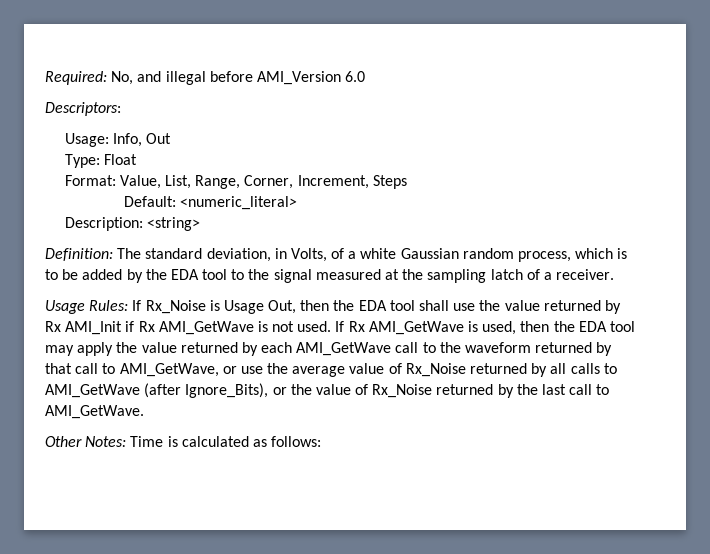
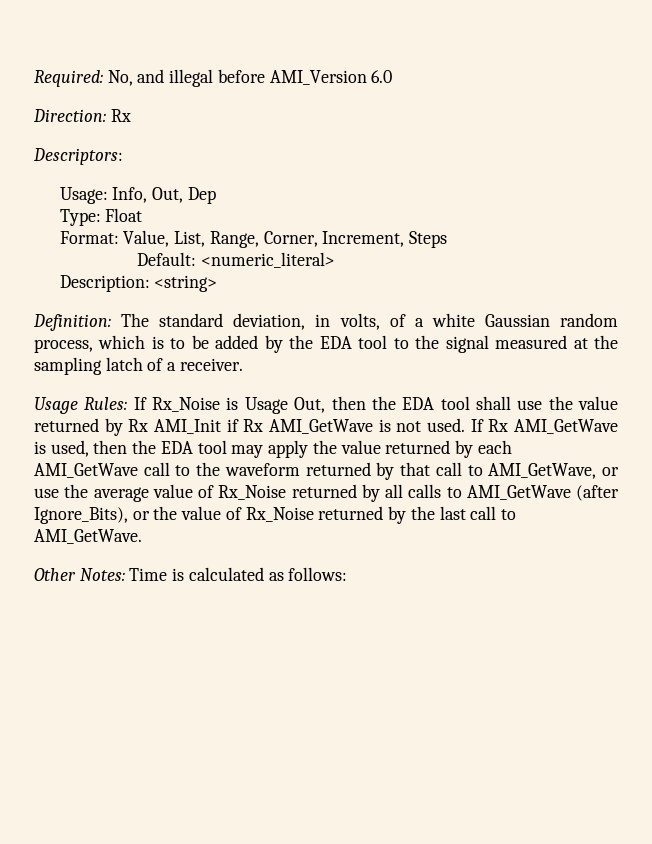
(366, 76) none -> [33,109,131,122] // Direction: Rx
[145,133,171,144] Out -> [152,187,216,204] Out, Dep
[290,248,327,262] Volts, -> [339,313,380,330] volts,

